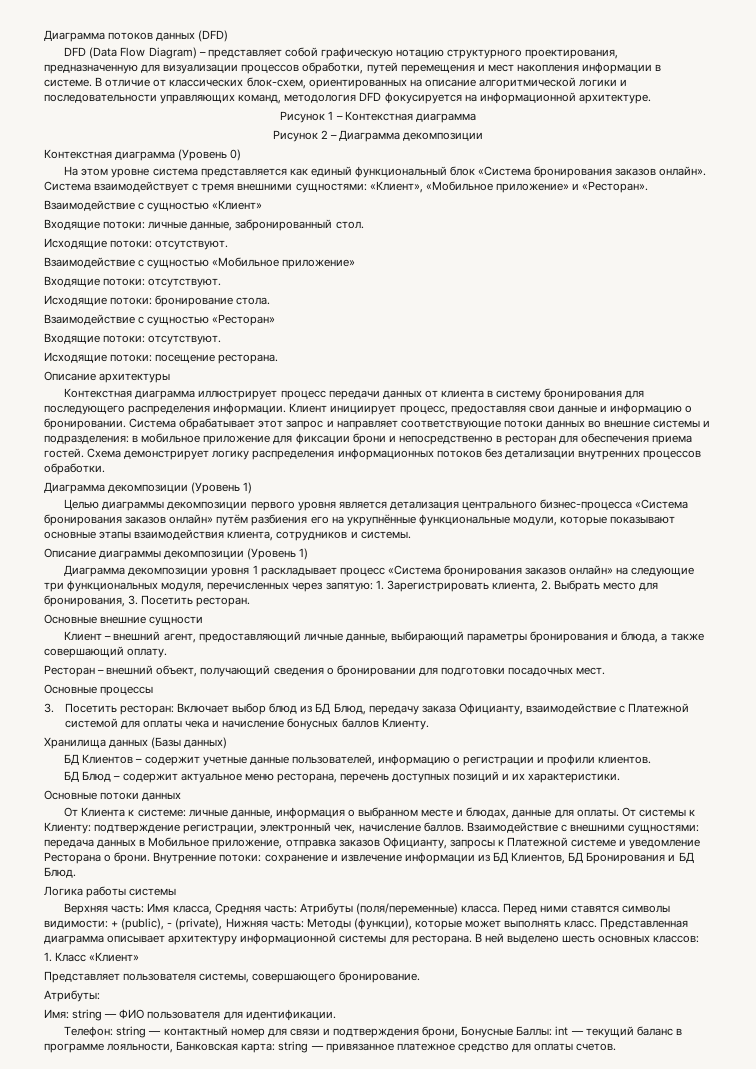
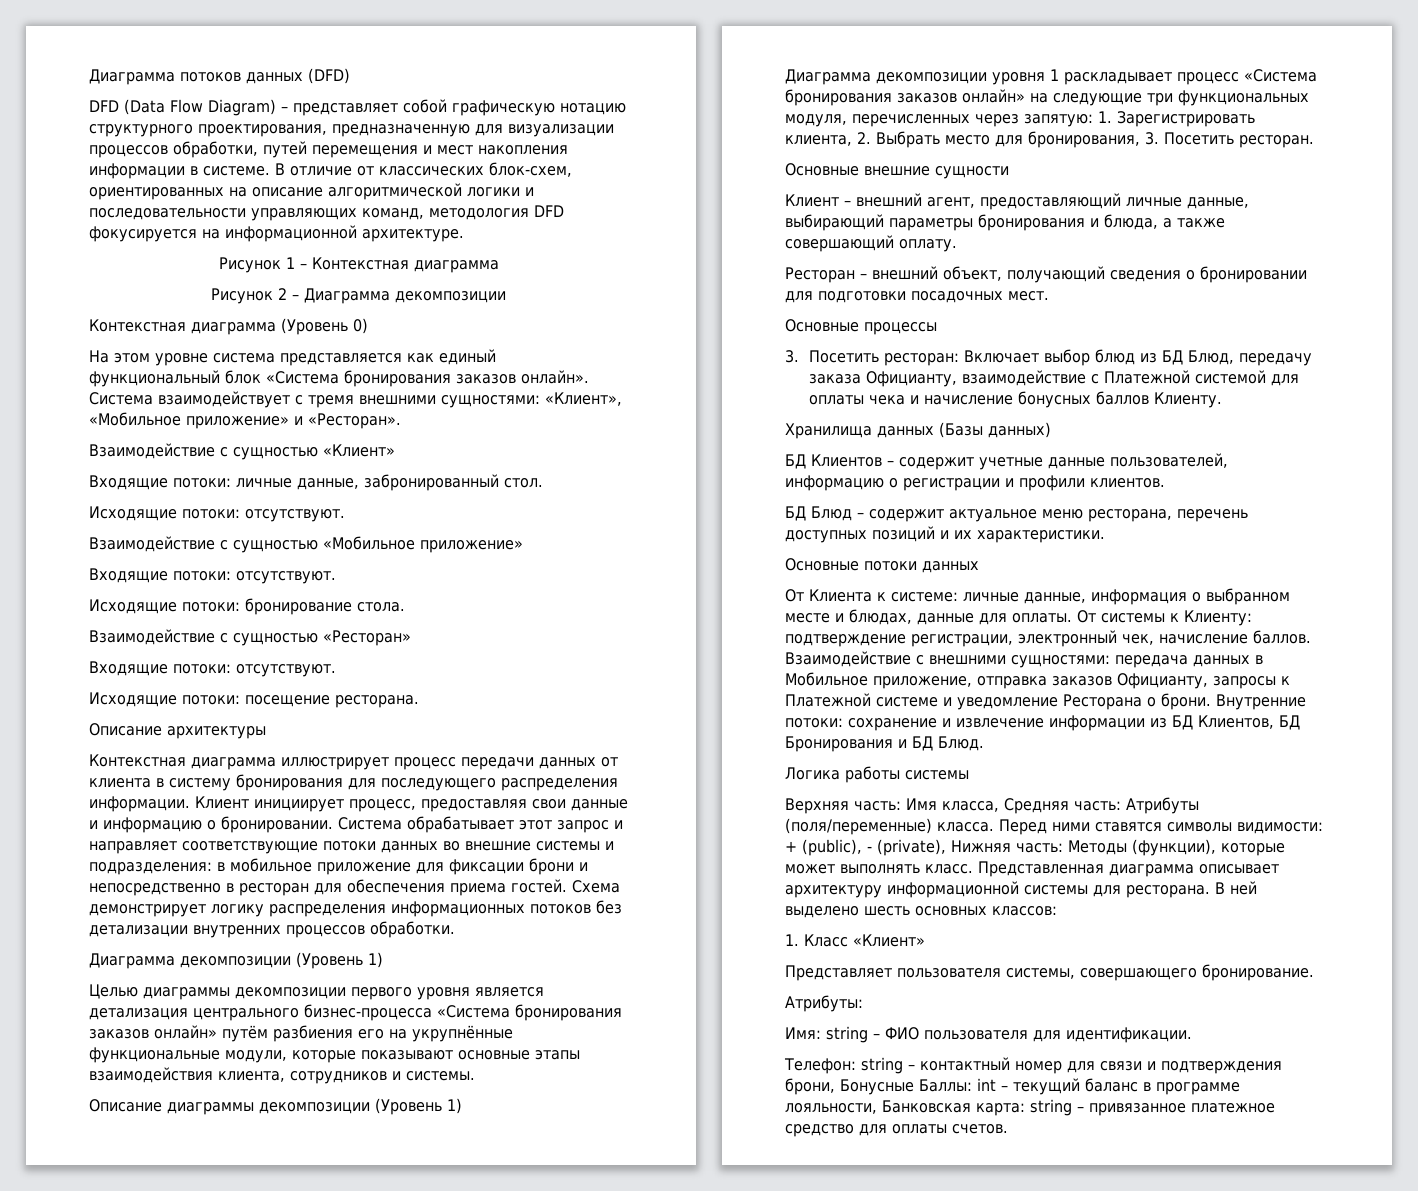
[104,1014,118,1018] — -> [873,1034,880,1039] –
[148,1031,162,1035] — -> [908,1065,915,1070] –
[570,1031,584,1035] — -> [1001,1086,1008,1091] –
[310,1046,324,1050] — -> [1077,1107,1084,1112] –

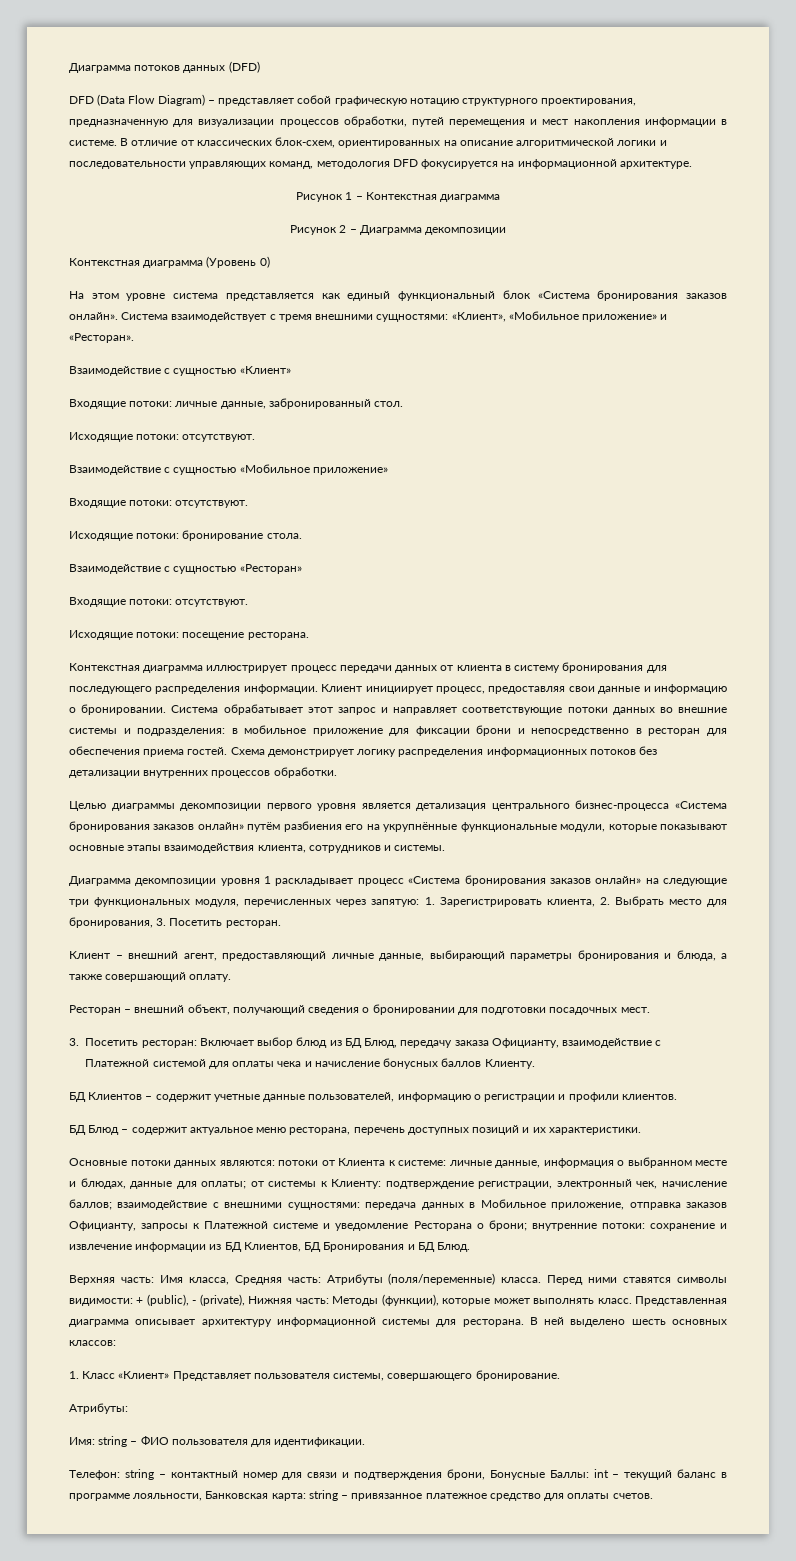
[89,723,266,739] // Описание архитектуры -> (309, 636) none
[89,952,383,969] // Диаграмма декомпозиции (Уровень 1) -> (337, 772) none
[89,1098,462,1115] // Описание диаграммы декомпозиции (Уровень 1) -> (446, 848) none
[785,163,1009,179] // Основные внешние сущности -> (281, 924) none
[785,319,937,335] // Основные процессы -> (650, 1010) none
[785,422,1051,439] // Хранилища данных (Базы данных) -> (535, 1064) none
[785,589,804,602] // От -> [219,1160,335,1166] являются: потоки от
[1012,610,1096,623] оплаты. От -> [201,1181,264,1189] оплаты; от
[1253,630,1311,644] [785,651,911,667] баллов. Взаимодействие -> [69,1199,208,1210] баллов; взаимодействие
[1161,693,1306,710] брони. Внутренние -> [488,1220,597,1231] брони; внутренние
[785,766,969,783] // Логика работы системы -> (471, 1247) none
(925, 940) // -> (170, 1375) none

